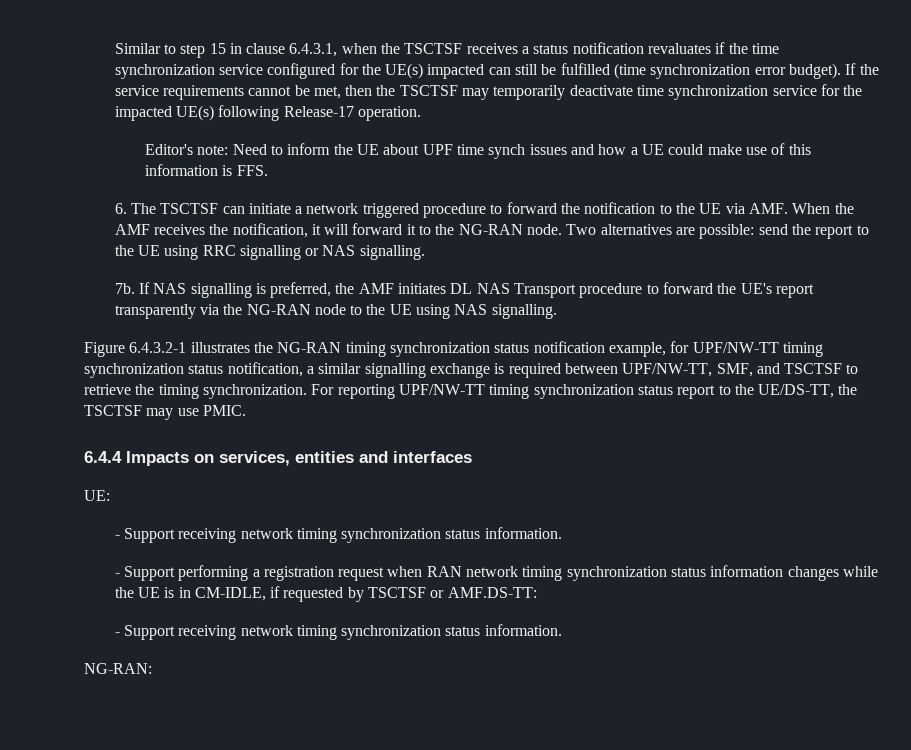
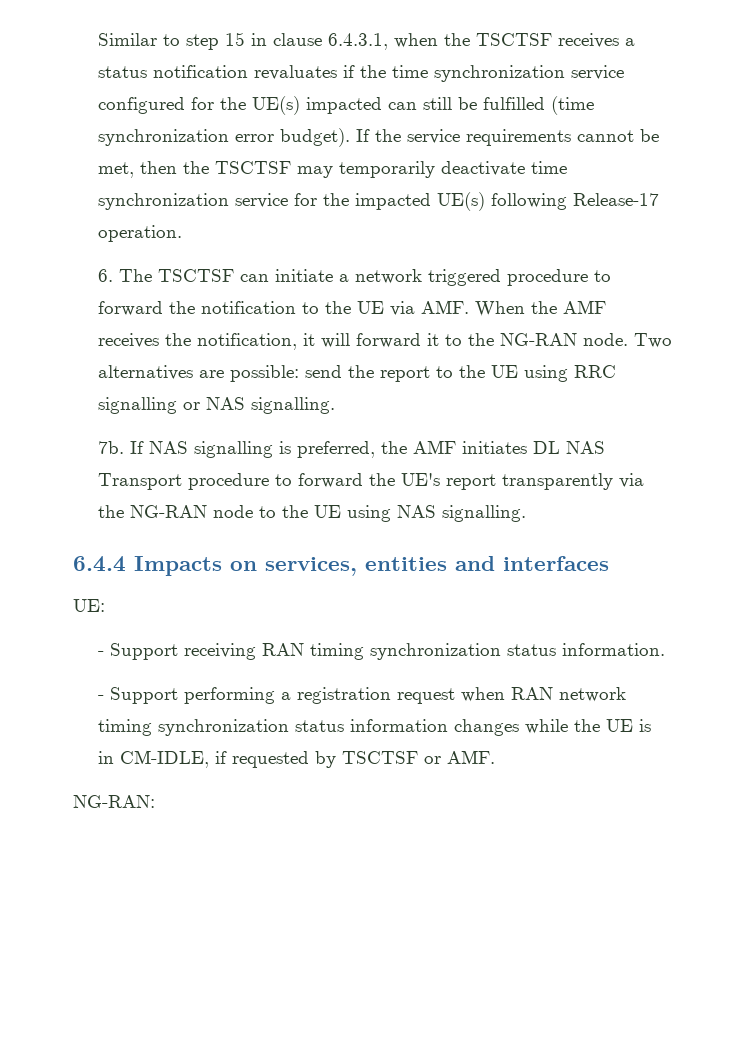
[145,143,811,159] [145,164,268,176] // Editor's note: Need to inform the UE about UPF time synch issues and how a UE could make use of this information is FFS. -> (182, 233) none
[84,341,823,357] [84,362,859,378] [84,384,858,399] [84,405,246,420] // Figure 6.4.3.2-1 illustrates the NG-RAN timing synchronization status notification example, for UPF/NW-TT timing synchronization status notification, a similar signalling exchange is required between UPF/NW-TT, SMF, and TSCTSF to retrieve the timing synchronization. For reporting UPF/NW-TT timing synchronization status report to the UE/DS-TT, the TSCTSF may use PMIC. -> (526, 513) none
[240,528,293,539] network -> [261,643,304,656] RAN
[447,587,537,598] [114,624,562,640] AMF.DS-TT: // - Support receiving network timing synchronization status information. -> [446,750,495,764] AMF.

